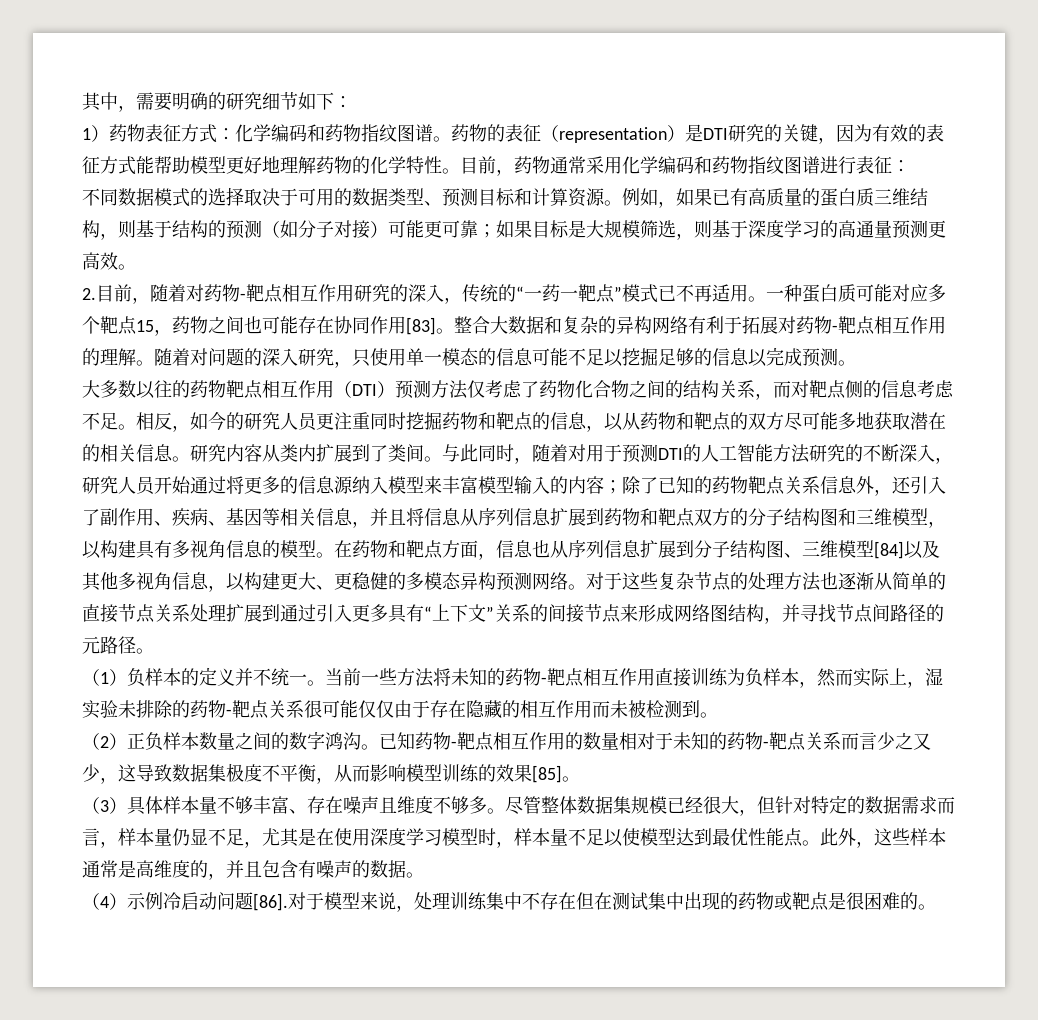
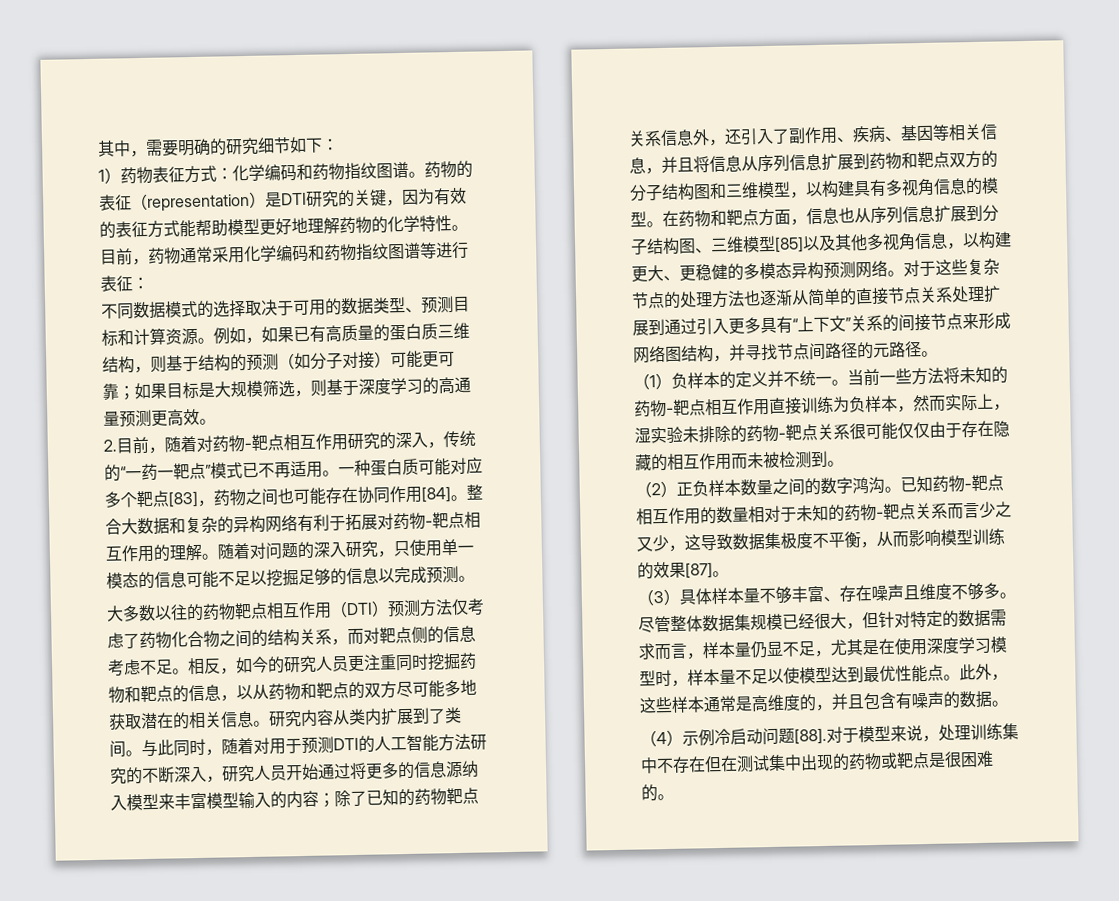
(820, 165) none -> [419,242,437,259] 等
[136,320,154,332] 15 -> [168,490,199,508] [83]
[406,317,436,335] [83] -> [421,486,451,503] [84]
[874,541,904,559] [84] -> [774,236,804,253] [85]
[532,765,562,783] [85] -> [685,562,713,579] [87]
[253,893,288,911] [86]. -> [794,727,827,745] [88].

